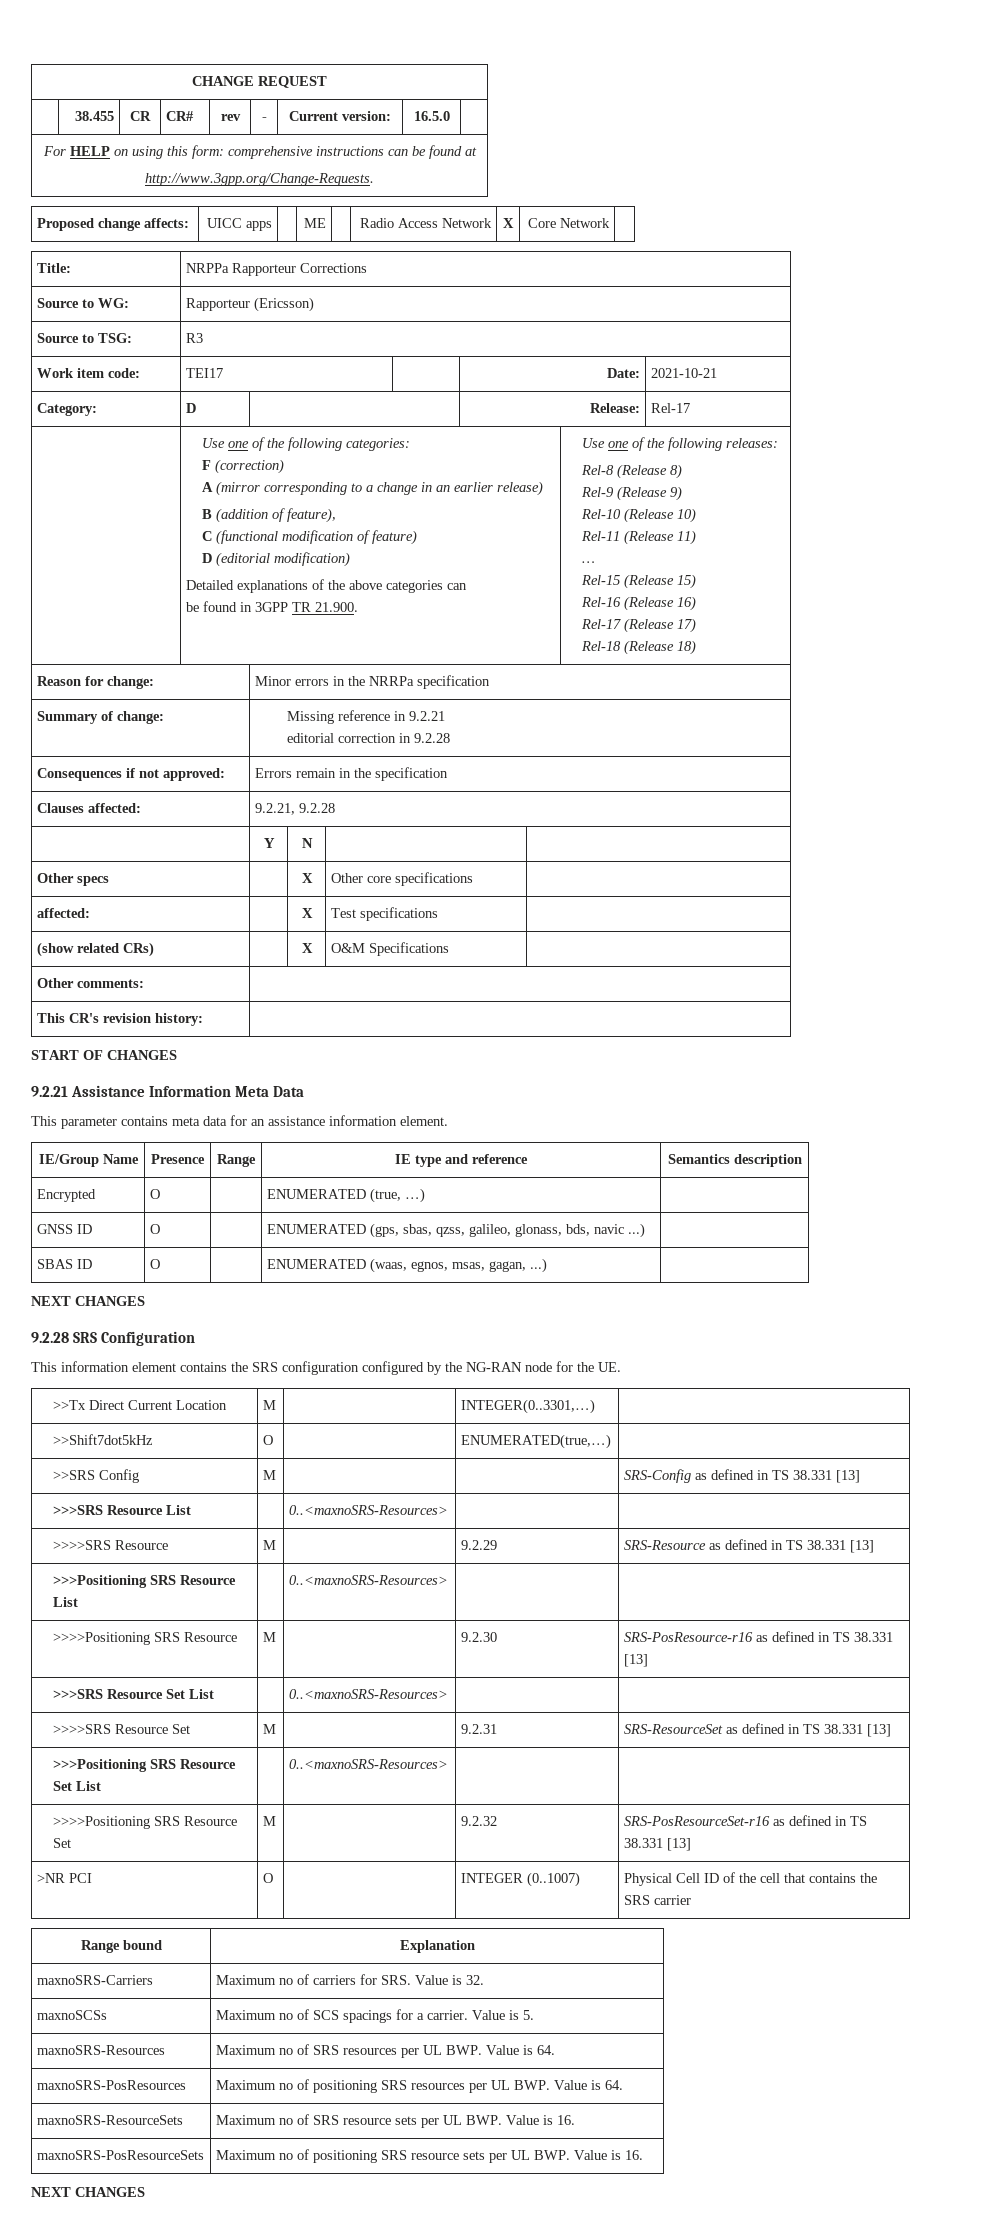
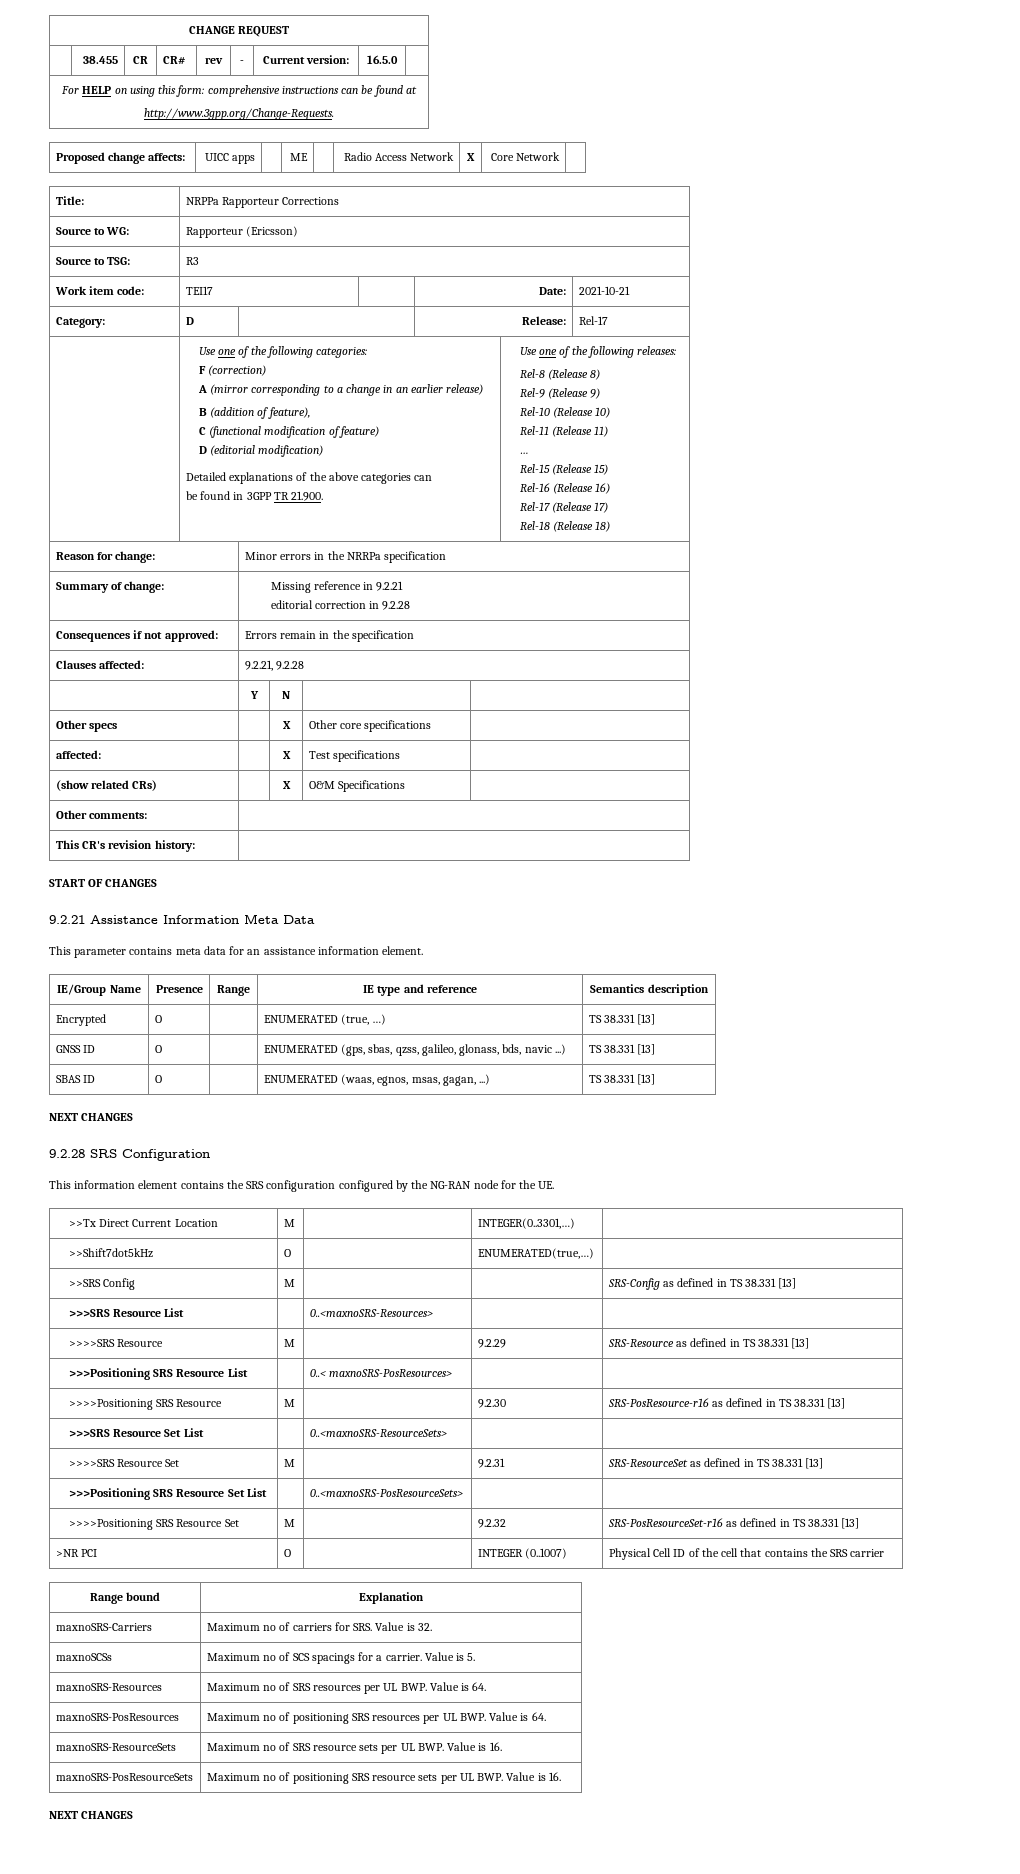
(425, 1195) none -> [588,1014,656,1025] TS 38.331 [13]
(645, 1230) none -> [588,1044,656,1055] TS 38.331 [13]
(547, 1265) none -> [588,1074,656,1085] TS 38.331 [13]
[288,1575,448,1585] 0..<maxnoSRS-Resources> -> [309,1369,453,1377] 0..< maxnoSRS-PosResources>
[288,1689,448,1699] 0..<maxnoSRS-Resources> -> [309,1429,447,1437] 0..<maxnoSRS-ResourceSets>
[288,1759,448,1769] 0..<maxnoSRS-Resources> -> [309,1489,463,1497] 0..<maxnoSRS-PosResourceSets>

